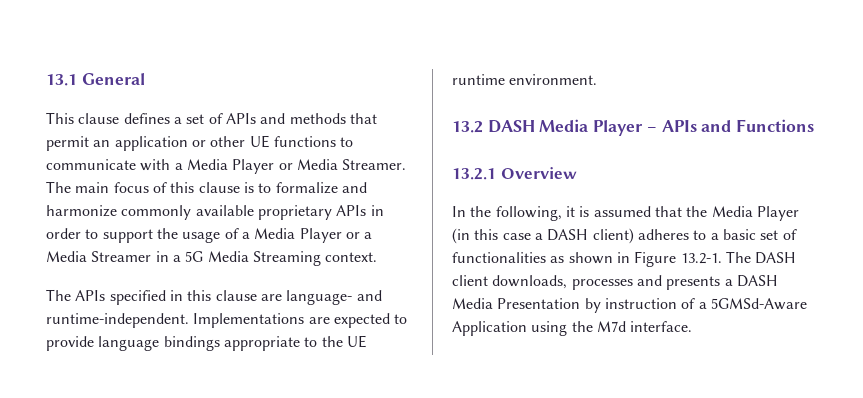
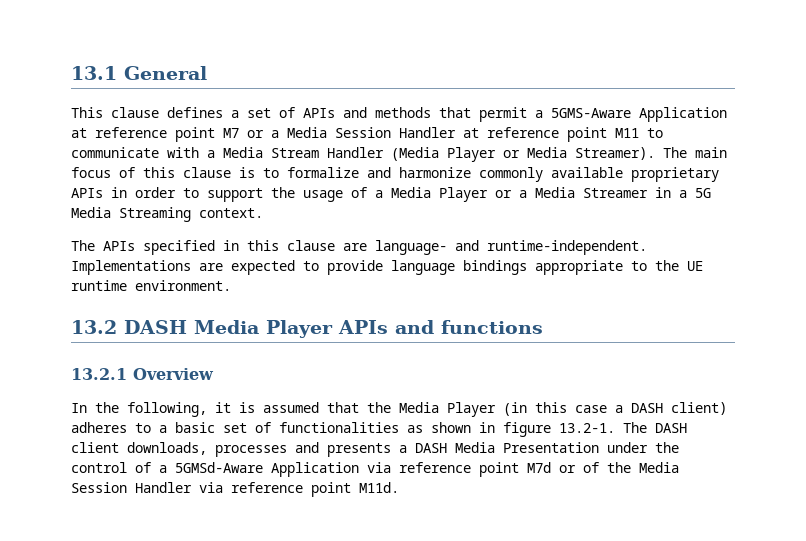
[93,135,336,151] an application or other UE functions -> [535,107,727,122] [71,127,639,142] a 5GMS-Aware Application at reference point M7 or a Media Session Handler at reference point M11
(228, 164) none -> [271,147,439,161] Stream Handler (Media
[342,159,407,170] Streamer. -> [575,147,655,160] Streamer).
[646,119,815,132] – APIs and Functions -> [338,320,543,334] APIs and functions
[634,251,677,267] Figure -> [503,422,551,437] figure
[584,298,677,313] by instruction -> [607,442,679,453] [71,462,127,473] under the control
[531,321,693,336] using the M7d interface. -> [367,462,679,477] [71,482,399,497] via reference point M7d or of the Media Session Handler via reference point M11d.

